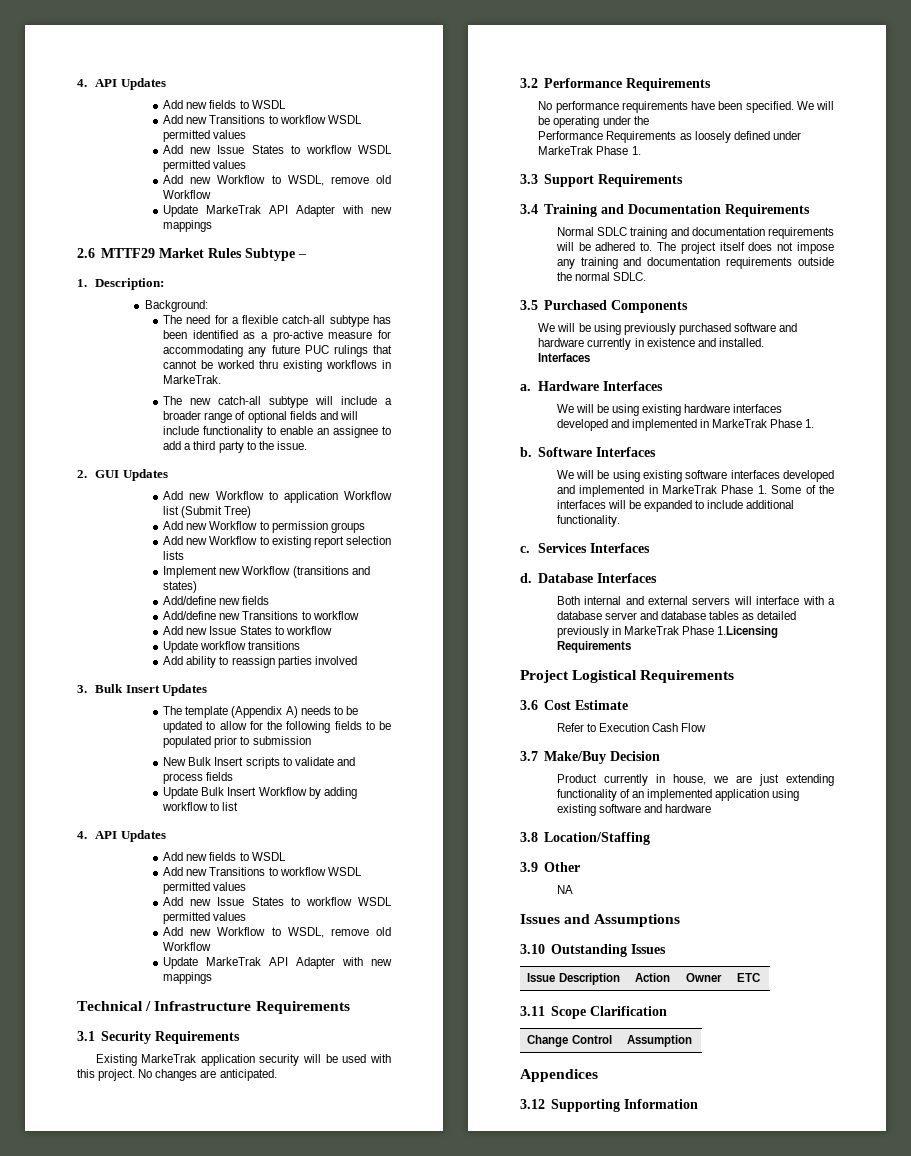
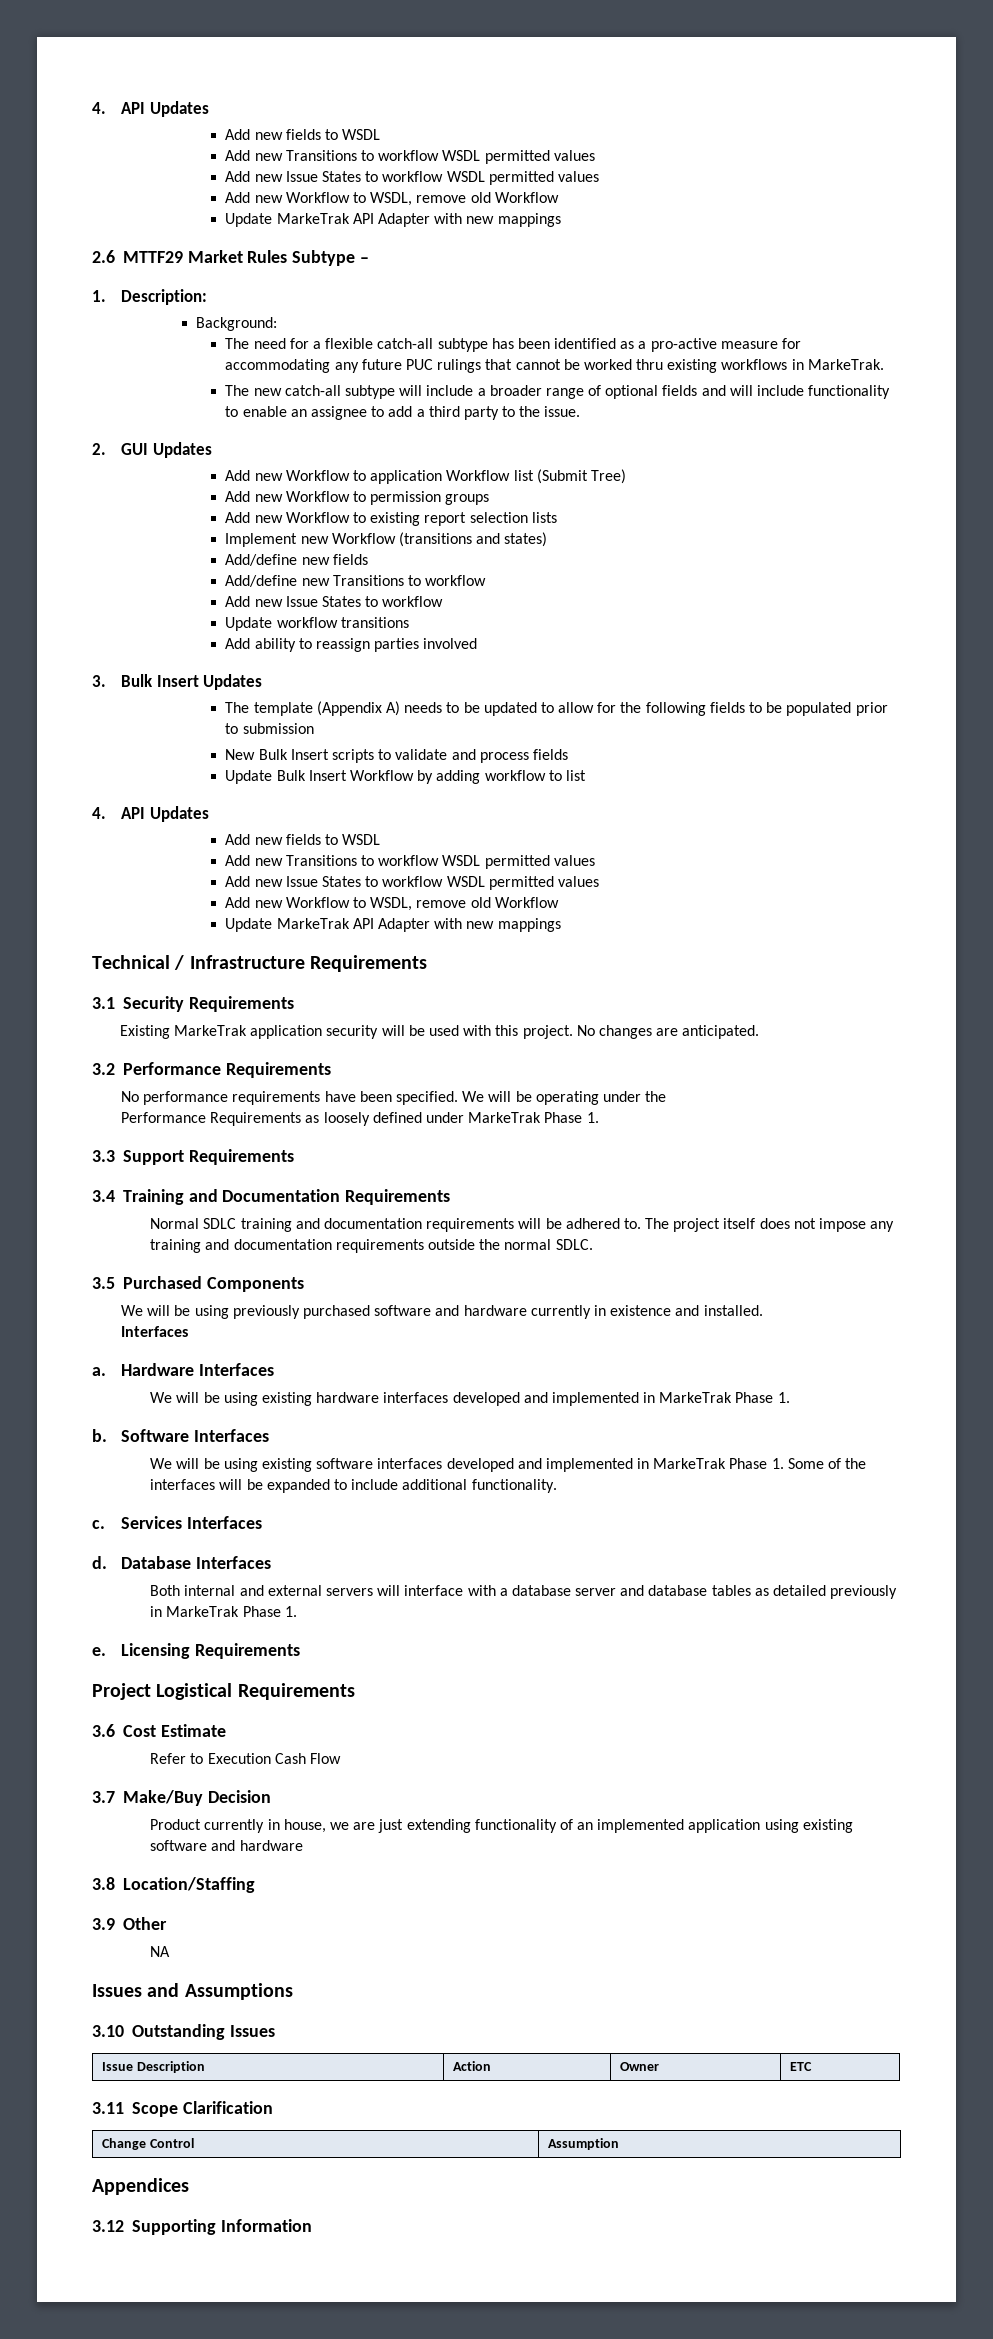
[717,626,779,638] 1.Licensing -> [284,1606,297,1617] [92,1643,191,1659] 1. // e. Licensing

